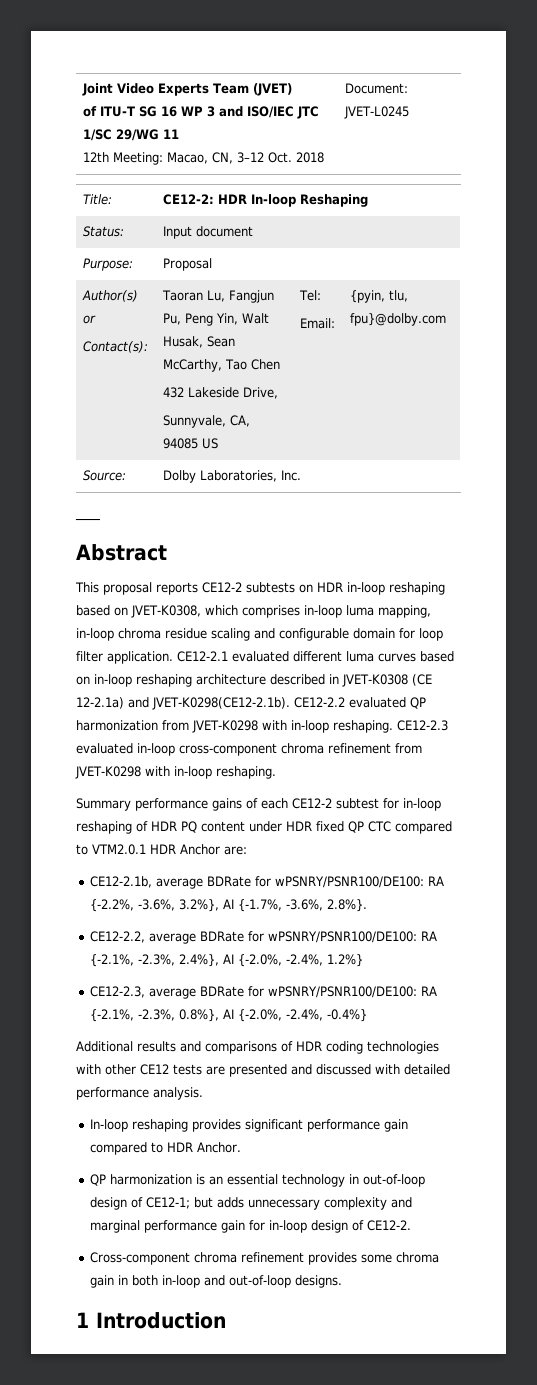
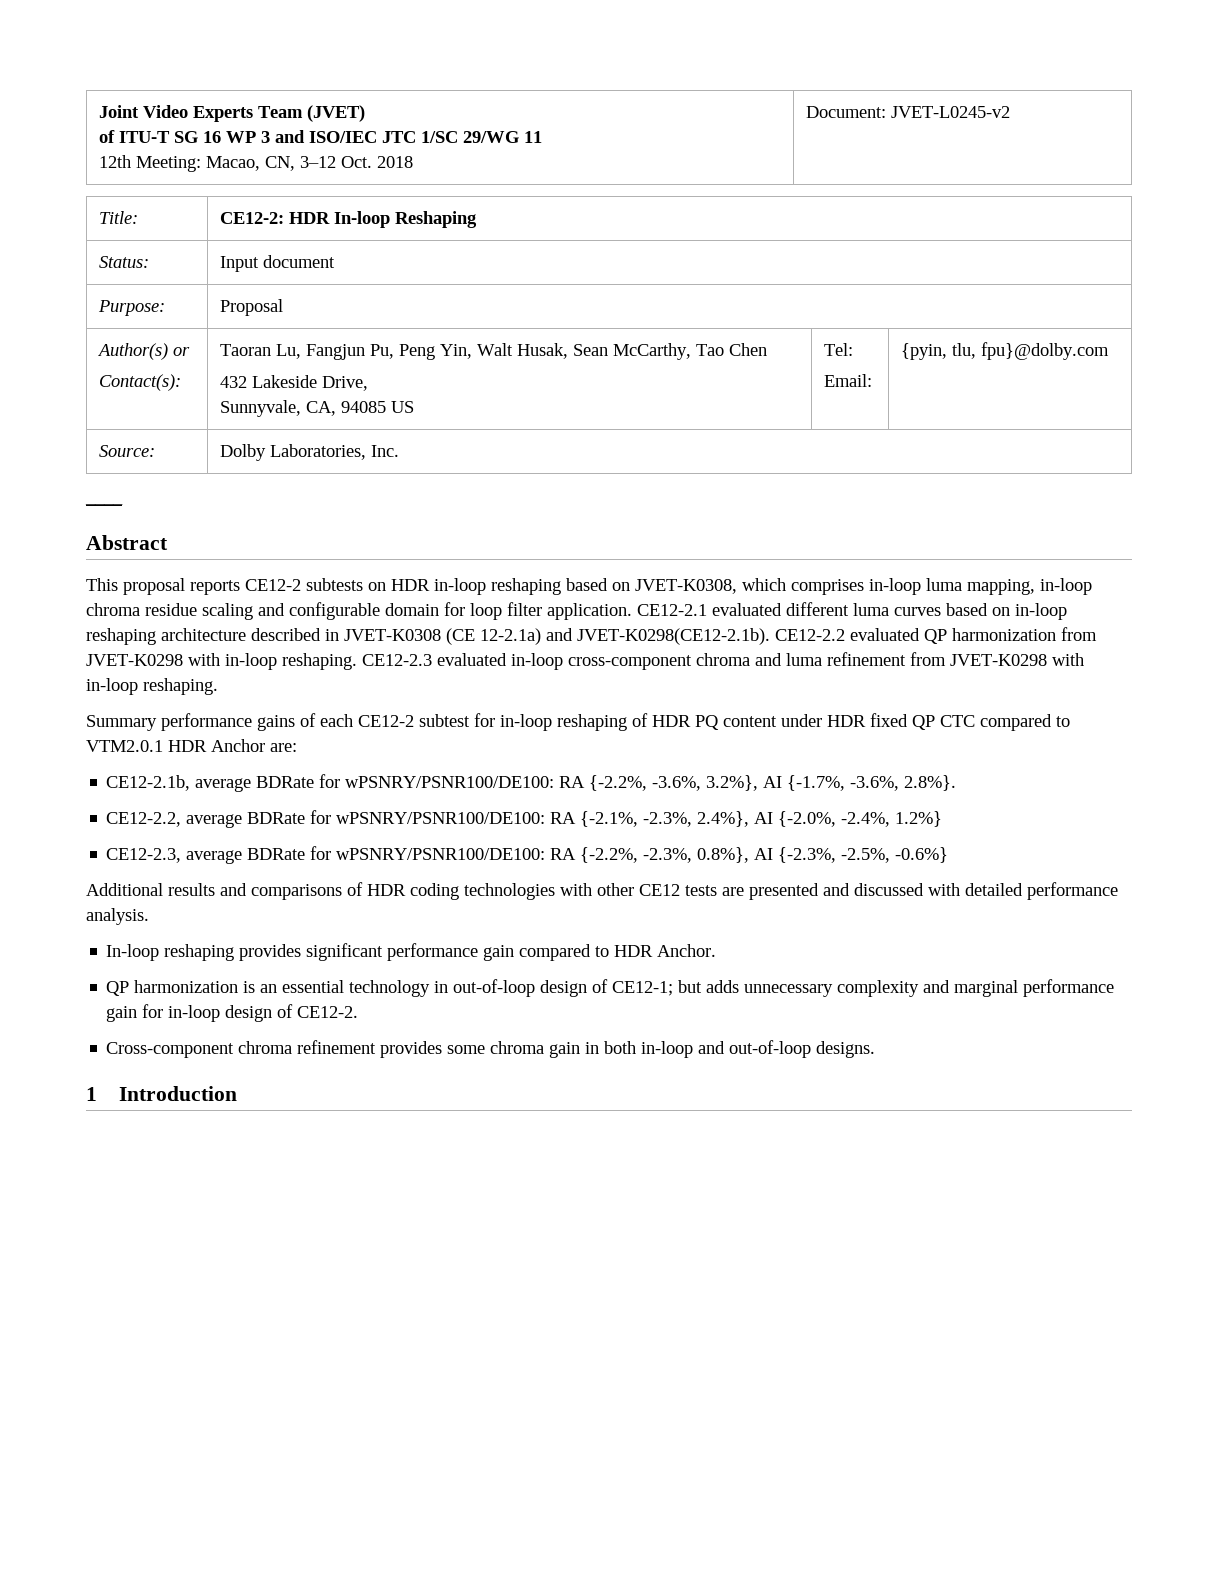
[344,106,410,119] JVET-L0245 -> [890,106,1010,118] JVET-L0245-v2
(324, 748) none -> [755,653,822,666] and luma
[90,1009,135,1022] {-2.1%, -> [580,847,639,863] {-2.2%,
[238,1009,368,1022] {-2.0%, -2.4%, -0.4%} -> [778,847,949,863] {-2.3%, -2.5%, -0.6%}

